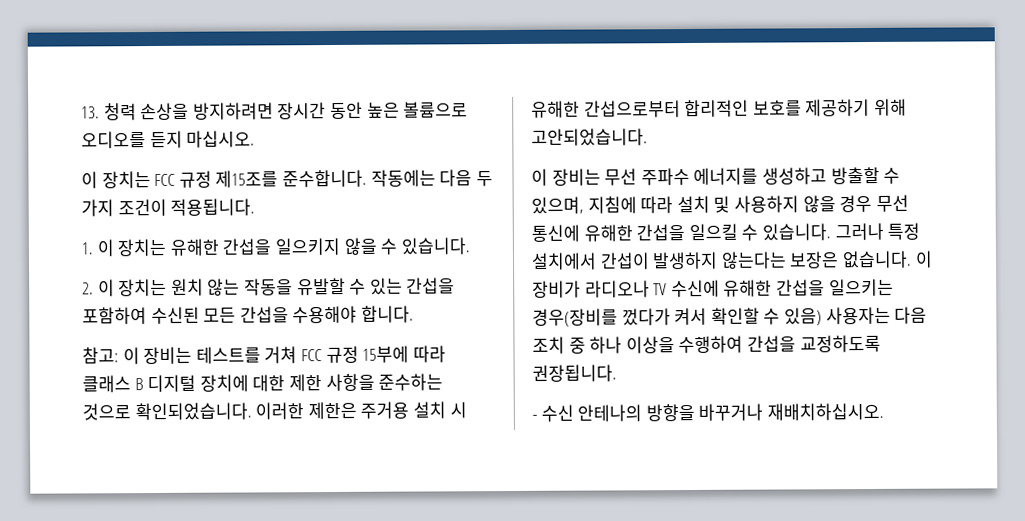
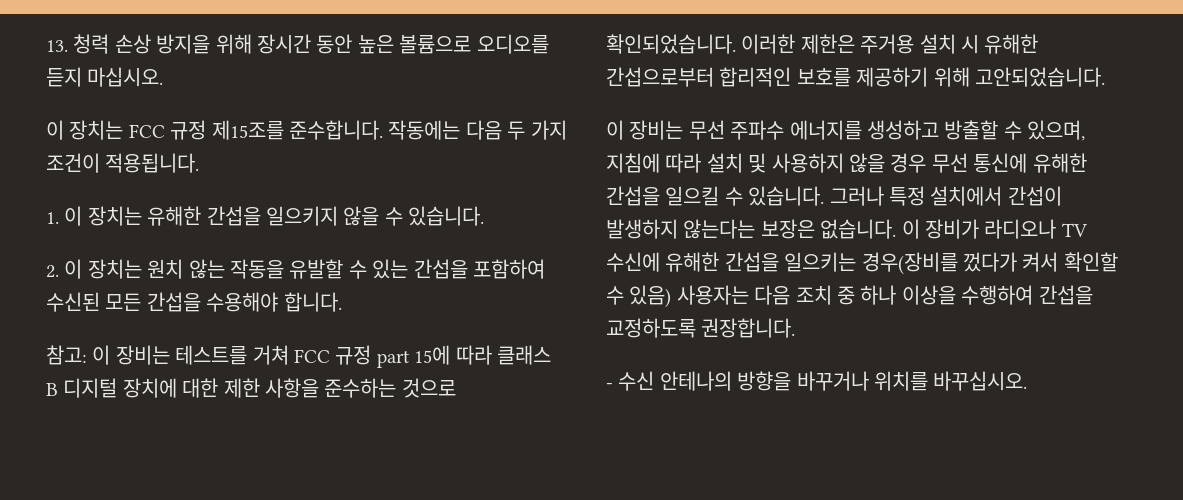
[140,102,274,121] 손상을 방지하려면 -> [114,34,252,54] 손상 방지을 위해
[362,345,410,363] 15부에 -> [376,345,451,368] part 15에
[532,364,617,382] 권장됩니다. -> [701,318,796,338] 권장합니다.
[766,402,884,421] 재배치하십시오. -> [874,371,1028,391] 위치를 바꾸십시오.

